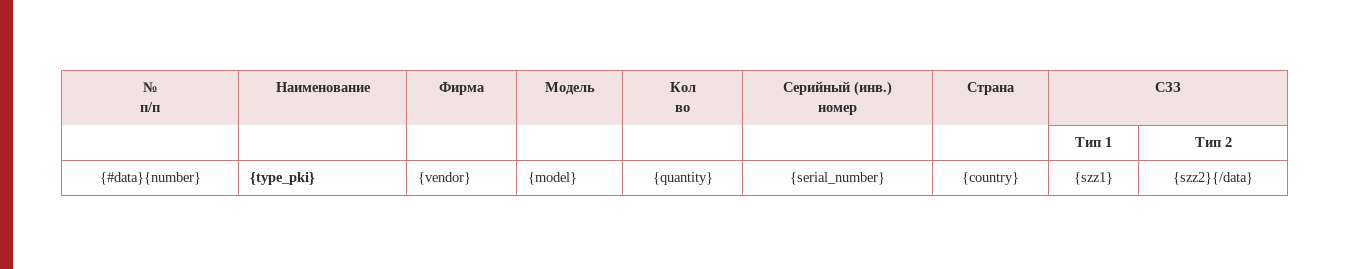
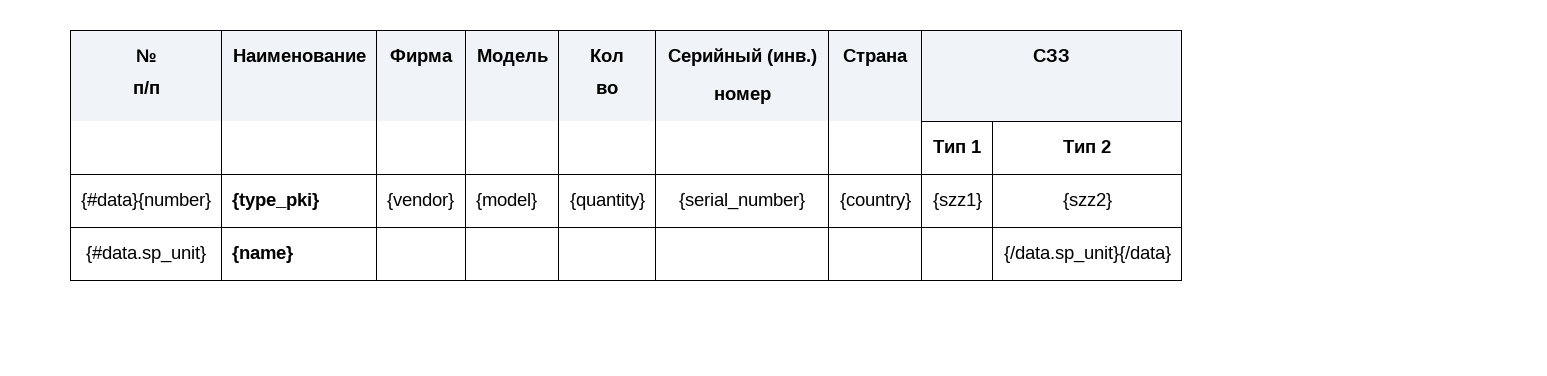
[1173,172,1253,185] {szz2}{/data} -> [1062,193,1112,210] [86,246,206,263] [231,246,293,263] [1003,246,1171,263] {szz2} // {#data.sp_unit} | {name} | | | | | | | {/data.sp_unit}{/data}

